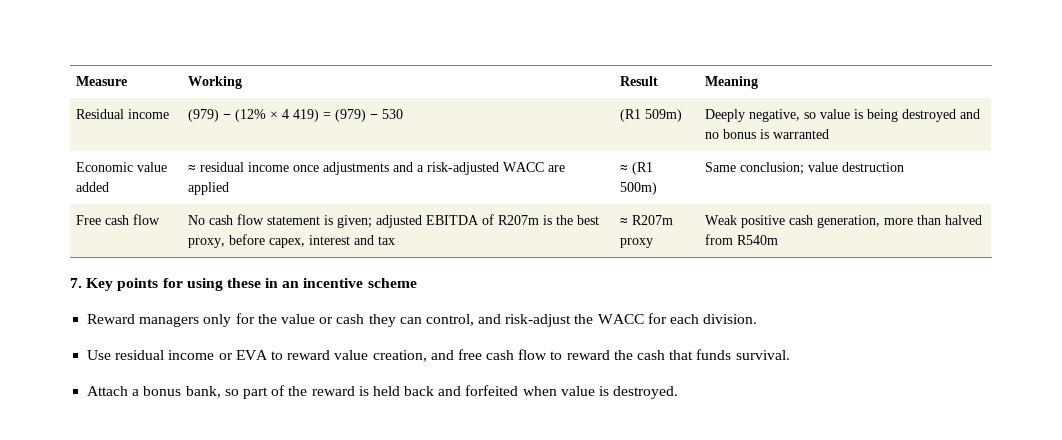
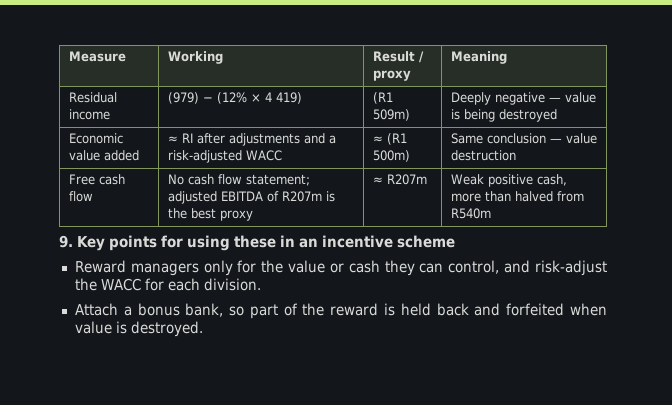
(659, 81) none -> [418,51,424,63] [372,70,411,81] / proxy
[323,109,404,122] = (979) − 530 -> (302, 98) none
[749,109,817,122] negative, so -> [494,92,561,105] negative —
[960,109,981,119] [705,129,830,139] and no bonus is warranted -> (557, 115) none
[200,162,320,172] residual income once -> [181,133,225,144] RI after
[548,165,566,172] [188,182,230,195] are applied -> (282, 155) none
[740,162,805,175] conclusion; -> [486,133,562,144] conclusion —
[267,215,373,228] statement is given; -> [245,174,310,186] statement;
[188,234,396,248] proxy, before capex, interest and tax -> [219,210,253,221] proxy
[620,238,654,248] proxy -> (427, 179) none
[789,215,881,228] cash generation, -> [536,174,567,186] cash,
[70,278,82,288] 7. -> [59,235,73,248] 9.
[87,349,790,362] // Use residual income or EVA to reward value creation, and free cash flow to reward the cash that funds survival. -> (261, 284) none

